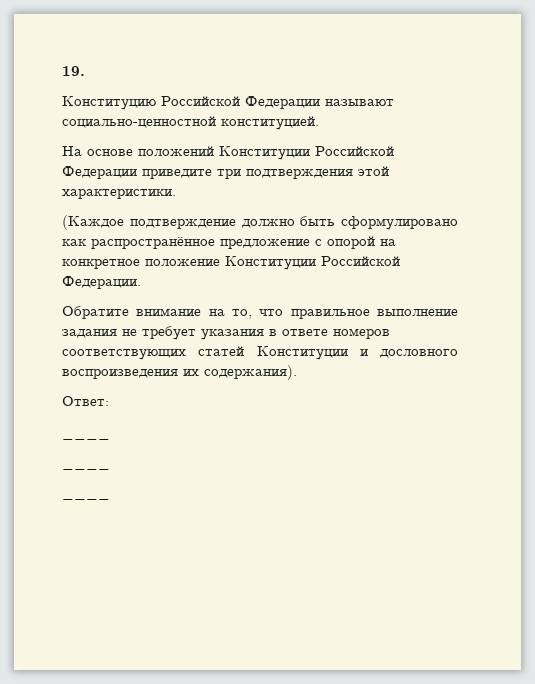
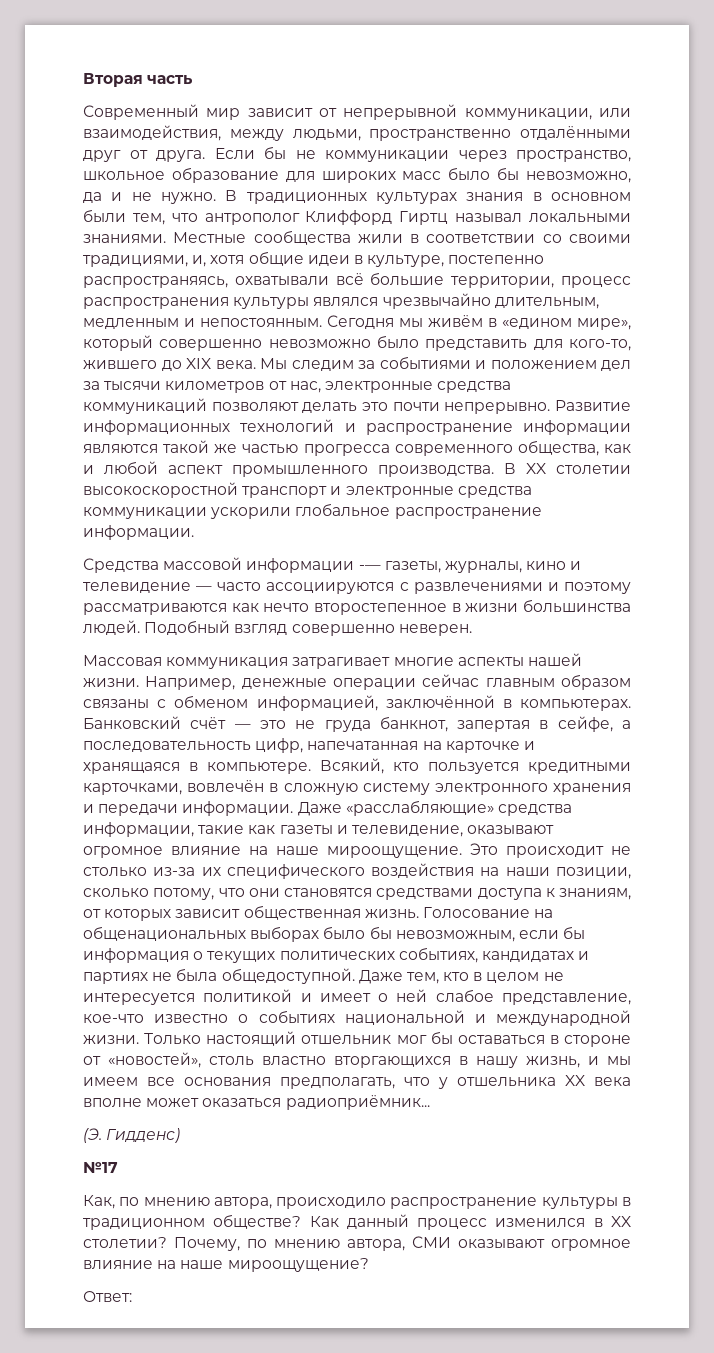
[62,66,85,76] [62,96,394,110] [62,116,319,130] [62,146,394,160] [62,166,389,179] [62,189,176,199] [62,215,458,230] [62,236,396,249] [62,256,400,270] [62,276,141,289] [62,306,458,319] [62,326,390,340] [62,346,458,360] [62,365,297,380] [62,396,109,406] [62,436,110,440] [62,466,110,470] [62,496,110,500] 19. // Конституцию Российской Федерации называют социально-ценностной конституцией. // На основе положений Конституции Российской Федерации приведите три подтверждения этой характеристики. // (Каждое подтверждение должно быть сформулировано как распространённое предложение с опорой на конкретное положение Конституции Российской Федерации. // Обратите внимание на то, что правильное выполнение задания не требует указания в ответе номеров соответствующих статей Конституции и дословного воспроизведения их содержания). // Ответ: // ____ // ____ // ____ -> [83,73,194,87] [83,104,631,120] [83,125,631,141] [83,146,631,162] [83,167,631,183] [83,190,631,204] [83,209,631,225] [83,230,631,245] [83,251,545,267] [83,272,631,288] [83,293,599,309] [83,315,631,330] [83,335,631,351] [83,356,631,371] [83,381,512,393] [83,398,631,414] [83,419,631,435] [83,440,631,456] [83,461,631,477] [83,482,532,498] [83,503,542,519] [83,525,194,540] [83,557,582,573] [83,582,632,594] [83,599,631,615] [83,620,472,636] [83,653,582,669] [83,674,631,690] [83,695,631,711] [83,716,631,732] [83,738,535,753] [83,758,631,774] [83,780,631,795] [83,800,572,816] [83,822,555,837] [83,843,631,858] [83,863,631,879] [83,888,631,900] [83,905,554,921] [83,926,586,942] [83,947,590,963] [83,968,564,984] [83,989,631,1005] [83,1010,631,1026] [83,1031,631,1047] [83,1052,631,1068] [83,1075,631,1089] [83,1095,430,1110] [83,1128,181,1143] [83,1162,118,1173] [83,1195,632,1209] [83,1214,631,1230] [83,1236,631,1251] [83,1258,369,1272] [83,1291,132,1302] Вторая часть // Современный мир зависит от непрерывной коммуникации, или взаимодействия, между людьми, пространственно отдалёнными друг от друга. Если бы не коммуникации через пространство, школьное образование для широких масс было бы невозможно, да и не нужно. В традиционных культурах знания в основном были тем, что антрополог Клиффорд Гиртц называл локальными знаниями. Местные сообщества жили в соответствии со своими традициями, и, хотя общие идеи в культуре, постепенно распространяясь, охватывали всё большие территории, процесс распространения культуры являлся чрезвычайно длительным, медленным и непостоянным. Сегодня мы живём в «едином мире», который совершенно невозможно было представить для кого-то, жившего до XIX века. Мы следим за событиями и положением дел за тысячи километров от нас, электронные средства коммуникаций позволяют делать это почти непрерывно. Развитие информационных технологий и распространение информации являются такой же частью прогресса современного общества, как и любой аспект промышленного производства. В XX столетии высокоскоростной транспорт и электронные средства коммуникации ускорили глобальное распространение информации. // Средства массовой информации -— газеты, журналы, кино и телевидение — часто ассоциируются с развлечениями и поэтому рассматриваются как нечто второстепенное в жизни большинства людей. Подобный взгляд совершенно неверен. // Массовая коммуникация затрагивает многие аспекты нашей жизни. Например, денежные операции сейчас главным образом связаны с обменом информацией, заключённой в компьютерах. Банковский счёт — это не груда банкнот, запертая в сейфе, а последовательность цифр, напечатанная на карточке и хранящаяся в компьютере. Всякий, кто пользуется кредитными карточками, вовлечён в сложную систему электронного хранения и передачи информации. Даже «расслабляющие» средства информации, такие как газеты и телевидение, оказывают огромное влияние на наше мироощущение. Это происходит не столько из-за их специфического воздействия на наши позиции, сколько потому, что они становятся средствами доступа к знаниям, от которых зависит общественная жизнь. Голосование на общенациональных выборах было бы невозможным, если бы информация о текущих политических событиях, кандидатах и партиях не была общедоступной. Даже тем, кто в целом не интересуется политикой и имеет о ней слабое представление, кое-что известно о событиях национальной и международной жизни. Только настоящий отшельник мог бы оставаться в стороне от «новостей», столь властно вторгающихся в нашу жизнь, и мы имеем все основания предполагать, что у отшельника XX века вполне может оказаться радиоприёмник... // (Э. Гидденс) // №17 // Как, по мнению автора, происходило распространение культуры в традиционном обществе? Как данный процесс изменился в XX столетии? Почему, по мнению автора, СМИ оказывают огромное влияние на наше мироощущение? // Ответ:

